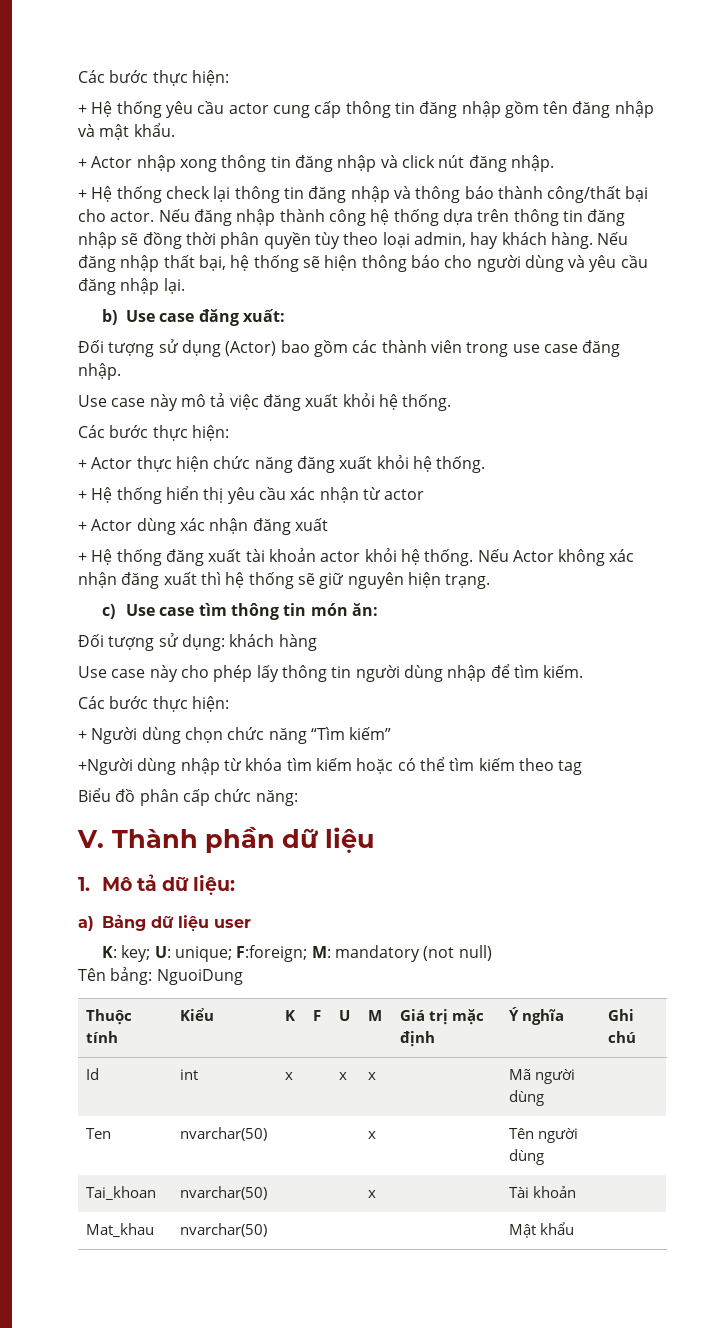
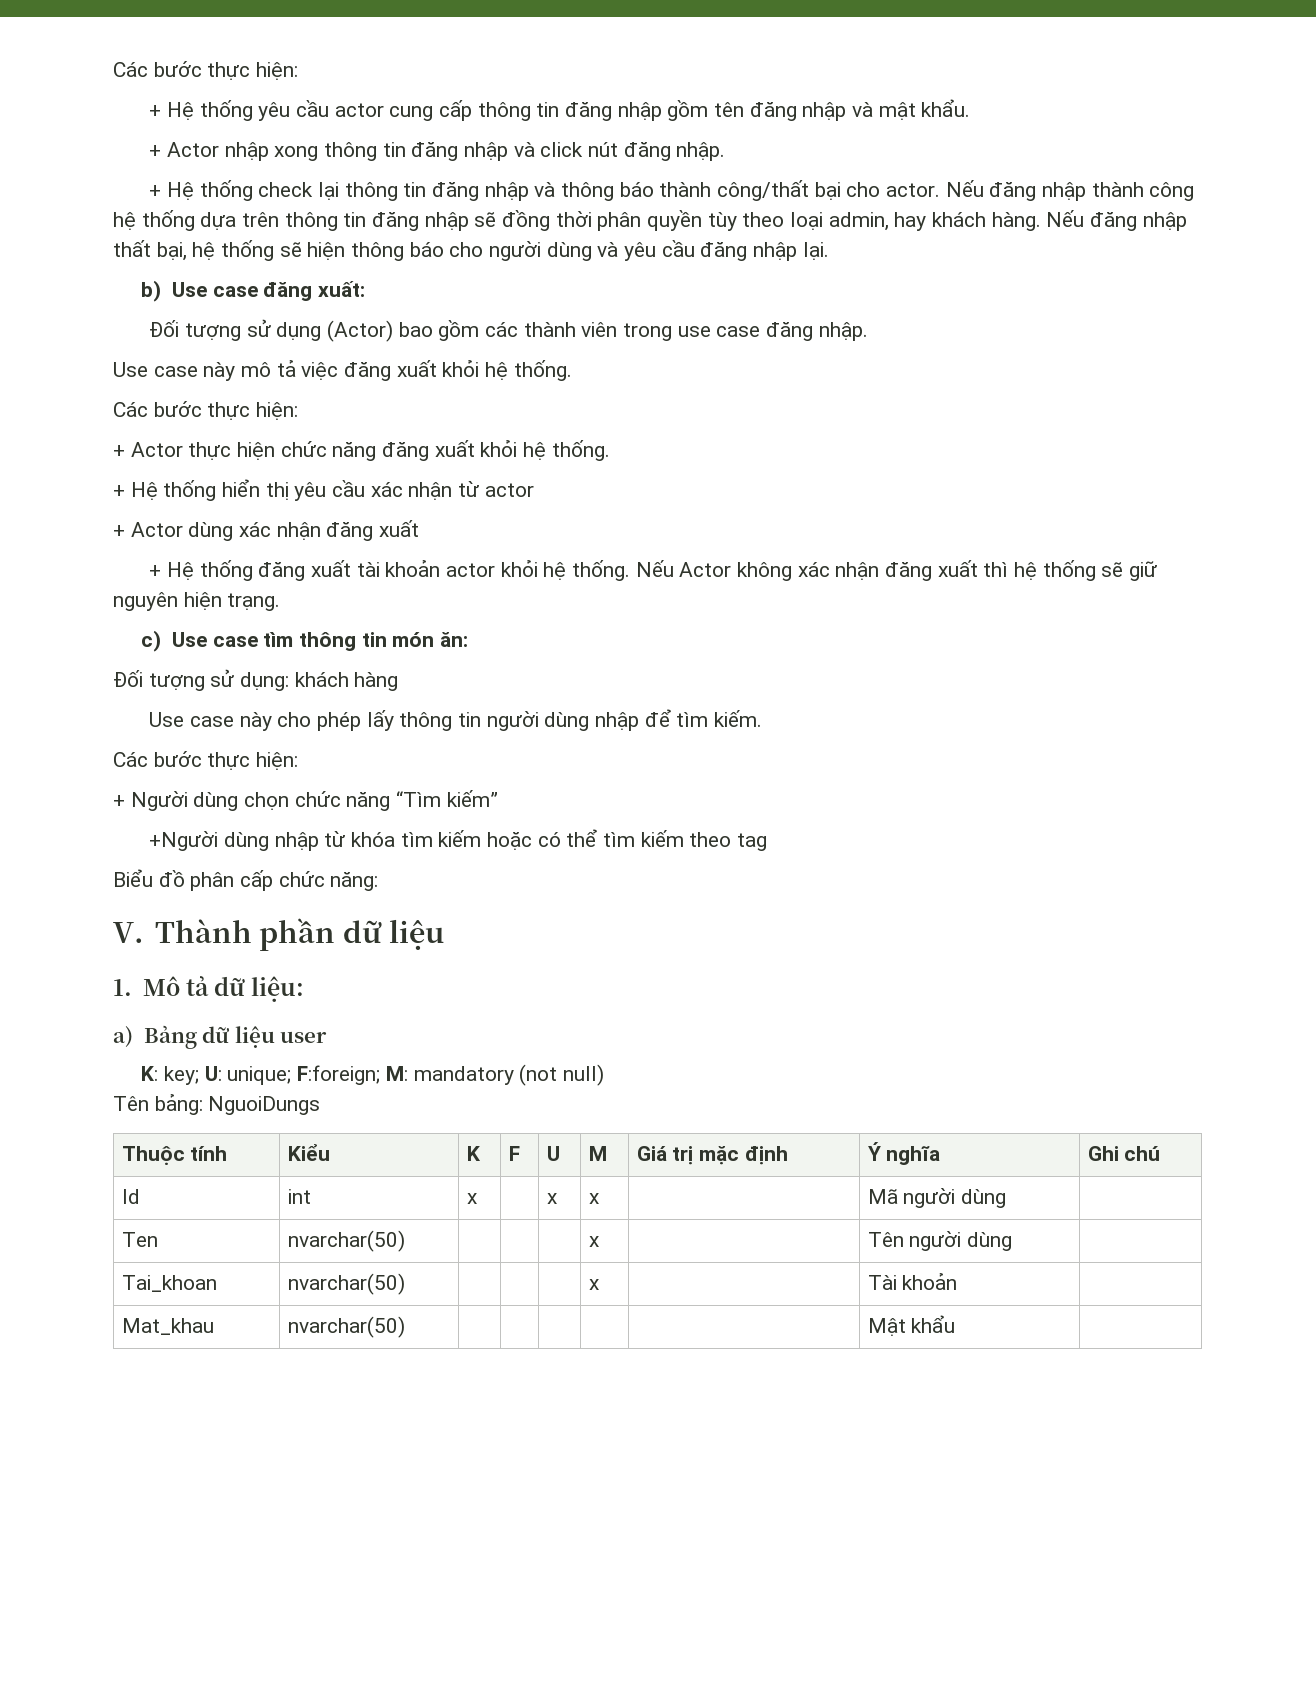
[156,969,243,985] NguoiDung -> [208,1096,321,1115] NguoiDungs

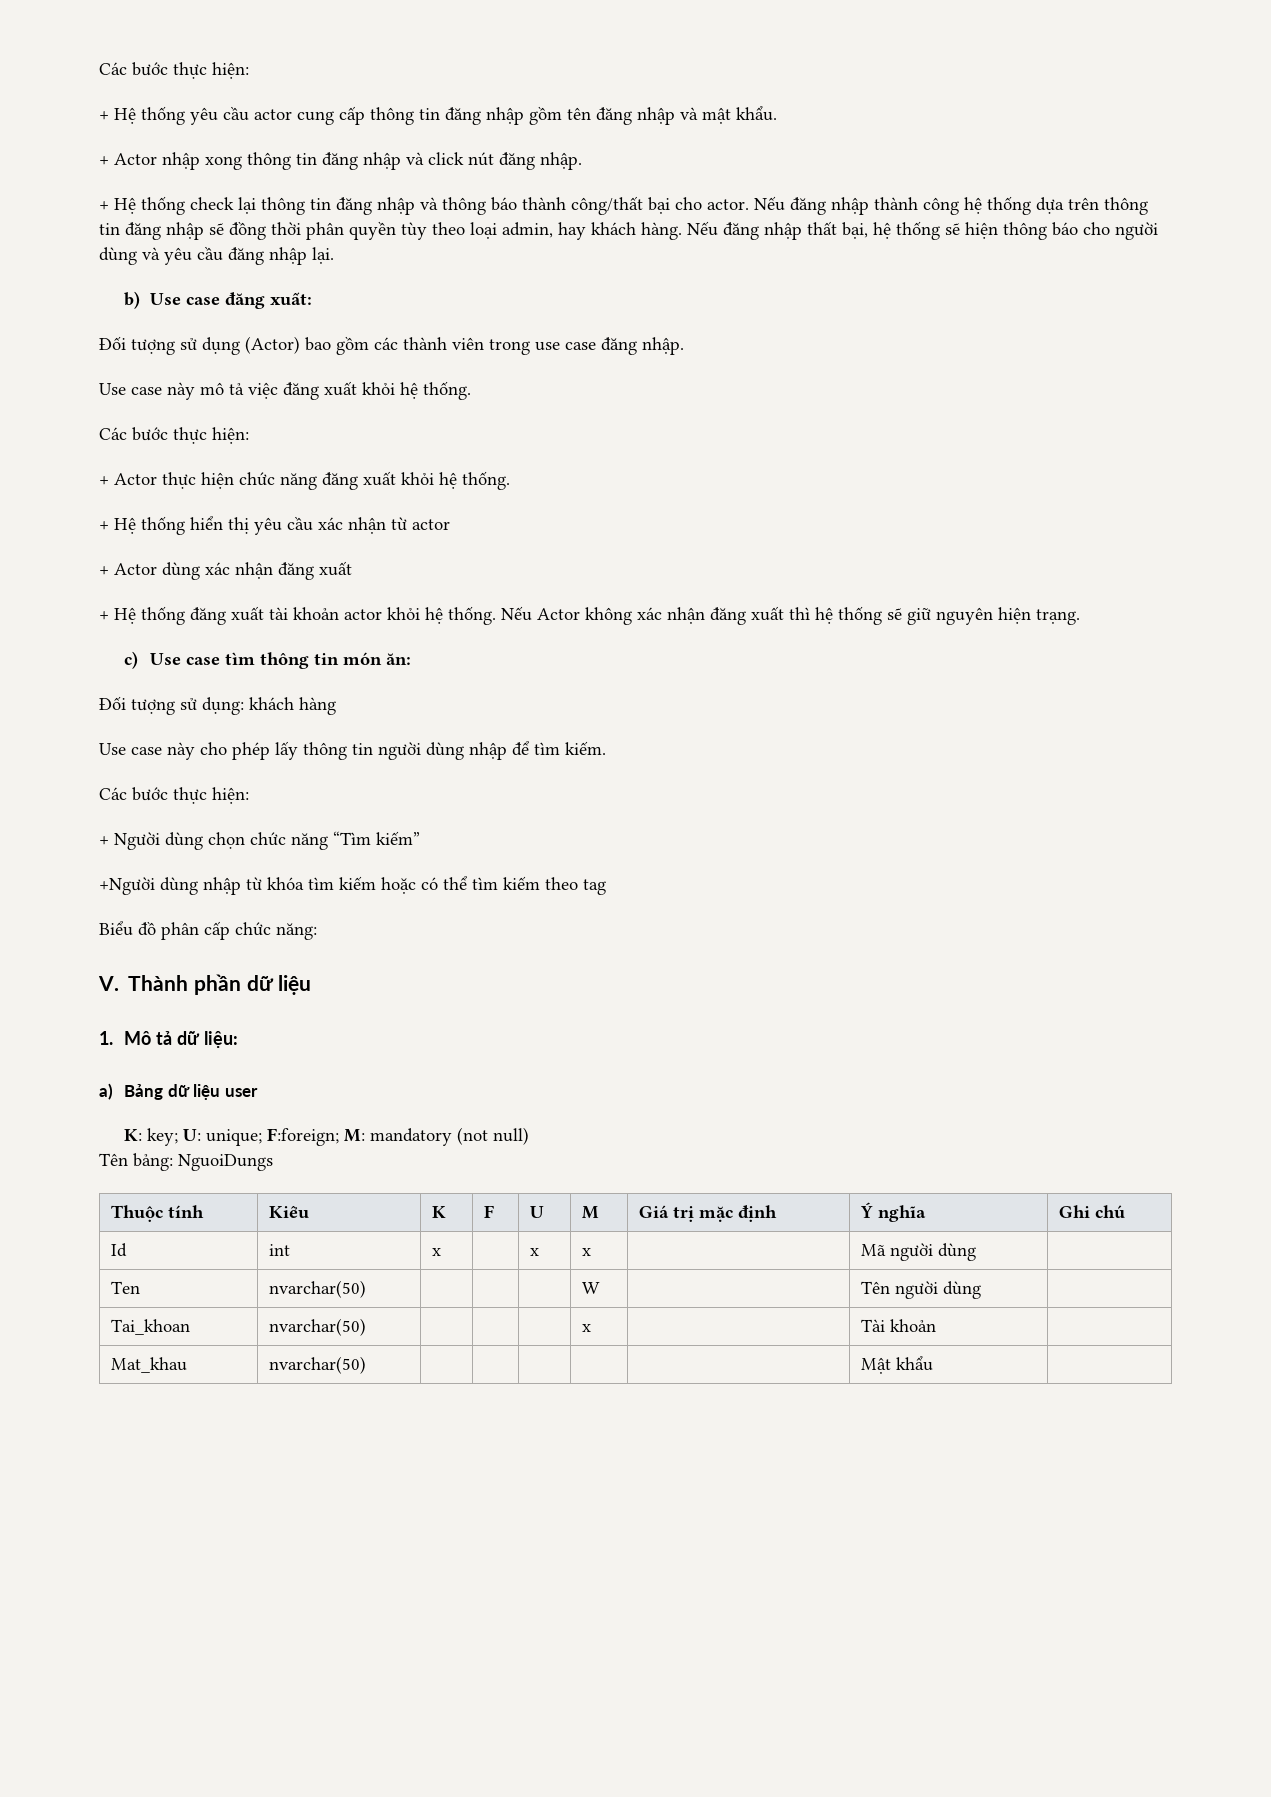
[588,1236,599,1247] x -> [581,1282,600,1294] W

